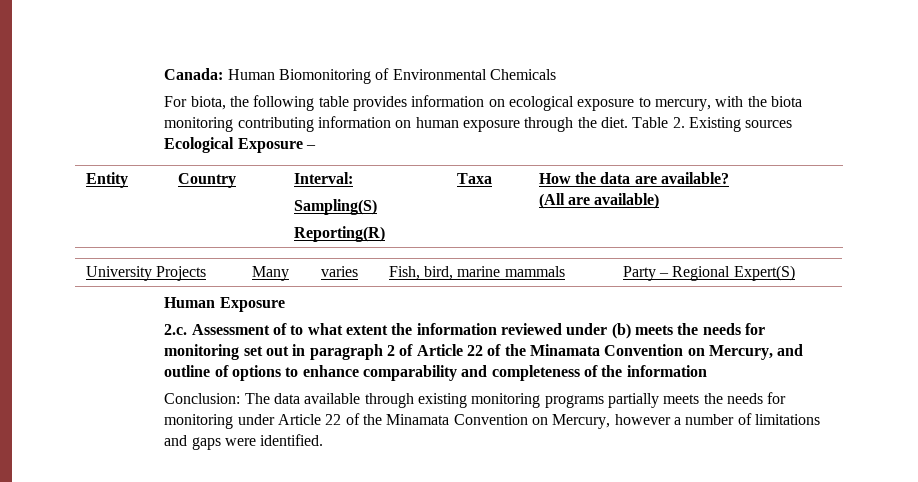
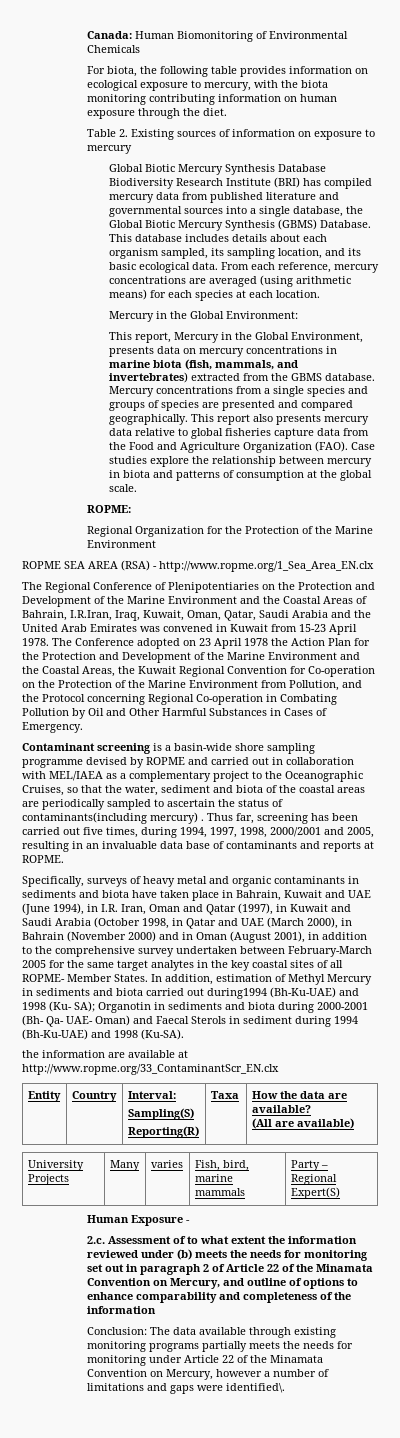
(628, 122) none -> (228, 112) //
[164,137,317,153] Ecological Exposure – -> [219,129,376,140] [87,145,133,154] [108,164,326,175] [108,177,372,189] [108,192,339,203] [108,206,363,217] [108,219,371,231] [108,234,327,242] [108,248,361,259] [108,262,379,273] [108,275,351,287] [108,289,320,301] [108,311,298,322] [108,332,363,343] [108,346,337,357] [108,359,298,370] [108,372,375,383] [108,386,368,397] [108,400,353,411] [108,414,369,425] [108,428,369,439] [108,441,375,453] [108,456,372,467] [108,470,372,481] [108,484,137,492] [87,505,132,513] [87,526,374,537] [87,540,157,548] [22,560,374,572] [22,582,375,593] [22,596,367,607] [22,610,371,621] [22,624,357,635] [22,638,370,649] [22,652,360,663] [22,666,375,677] [22,680,362,691] [22,694,337,705] [22,708,327,719] [22,722,83,733] [22,743,315,754] [22,757,354,768] [22,771,363,782] [22,785,365,796] [22,799,283,810] [22,812,358,824] [22,827,374,838] [22,841,374,852] [22,855,64,863] [22,876,359,887] [22,890,371,901] [22,903,351,915] [22,917,352,929] [22,931,367,943] [22,946,372,957] [22,960,343,971] [22,974,372,985] [22,987,359,999] [22,1001,368,1013] [22,1015,358,1027] [22,1029,184,1040] [22,1050,188,1058] [22,1064,279,1075] of information on exposure to mercury // Global Biotic Mercury Synthesis Database Biodiversity Research Institute (BRI) has compiled mercury data from published literature and governmental sources into a single database, the Global Biotic Mercury Synthesis (GBMS) Database. This database includes details about each organism sampled, its sampling location, and its basic ecological data. From each reference, mercury concentrations are averaged (using arithmetic means) for each species at each location. // Mercury in the Global Environment: // This report, Mercury in the Global Environment, presents data on mercury concentrations in marine biota (fish, mammals, and invertebrates) extracted from the GBMS database. Mercury concentrations from a single species and groups of species are presented and compared geographically. This report also presents mercury data relative to global fisheries capture data from the Food and Agriculture Organization (FAO). Case studies explore the relationship between mercury in biota and patterns of consumption at the global scale. // ROPME: // Regional Organization for the Protection of the Marine Environment // ROPME SEA AREA (RSA) - http://www.ropme.org/1_Sea_Area_EN.clx // The Regional Conference of Plenipotentiaries on the Protection and Development of the Marine Environment and the Coastal Areas of Bahrain, I.R.Iran, Iraq, Kuwait, Oman, Qatar, Saudi Arabia and the United Arab Emirates was convened in Kuwait from 15-23 April 1978. The Conference adopted on 23 April 1978 the Action Plan for the Protection and Development of the Marine Environment and the Coastal Areas, the Kuwait Regional Convention for Co-operation on the Protection of the Marine Environment from Pollution, and the Protocol concerning Regional Co-operation in Combating Pollution by Oil and Other Harmful Substances in Cases of Emergency. // Contaminant screening is a basin-wide shore sampling programme devised by ROPME and carried out in collaboration with MEL/IAEA as a complementary project to the Oceanographic Cruises, so that the water, sediment and biota of the coastal areas are periodically sampled to ascertain the status of contaminants(including mercury) . Thus far, screening has been carried out five times, during 1994, 1997, 1998, 2000/2001 and 2005, resulting in an invaluable data base of contaminants and reports at ROPME. // Specifically, surveys of heavy metal and organic contaminants in sediments and biota have taken place in Bahrain, Kuwait and UAE (June 1994), in I.R. Iran, Oman and Qatar (1997), in Kuwait and Saudi Arabia (October 1998, in Qatar and UAE (March 2000), in Bahrain (November 2000) and in Oman (August 2001), in addition to the comprehensive survey undertaken between February-March 2005 for the same target analytes in the key coastal sites of all ROPME- Member States. In addition, estimation of Methyl Mercury in sediments and biota carried out during1994 (Bh-Ku-UAE) and 1998 (Ku- SA); Organotin in sediments and biota during 2000-2001 (Bh- Qa- UAE- Oman) and Faecal Sterols in sediment during 1994 (Bh-Ku-UAE) and 1998 (Ku-SA). // the information are available at http://www.ropme.org/33_ContaminantScr_EN.clx
(285, 304) none -> [186,1220,191,1223] -
[260,434,324,446] identified. -> [226,1383,286,1393] identified\.

